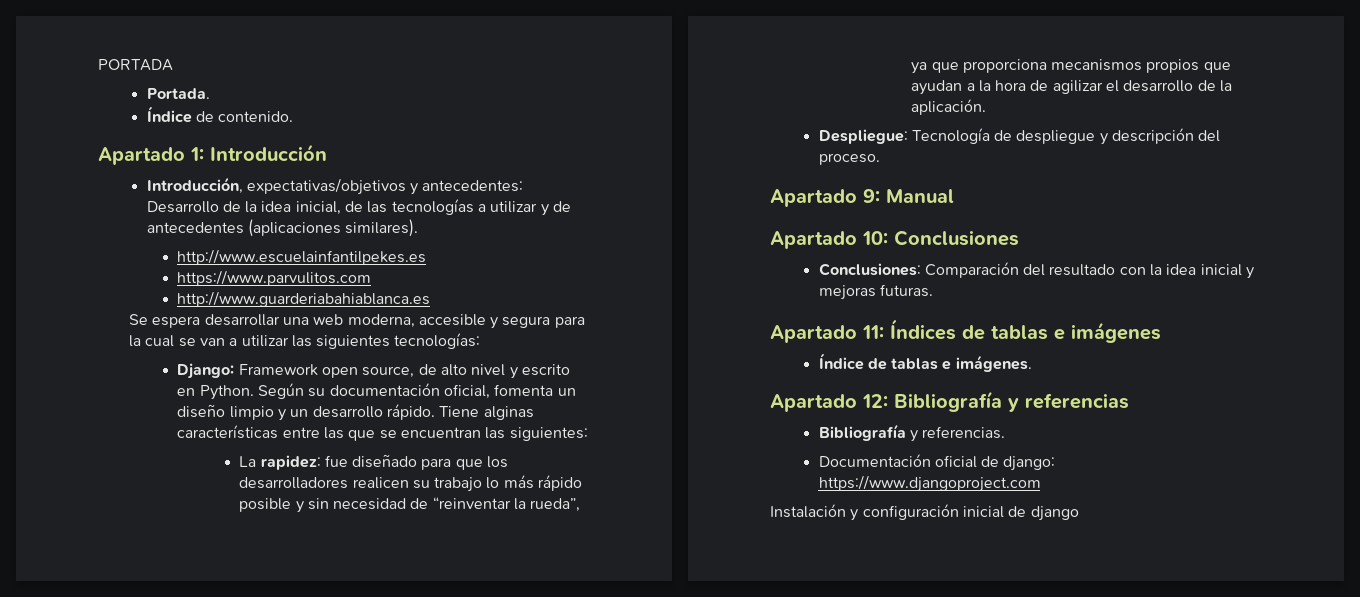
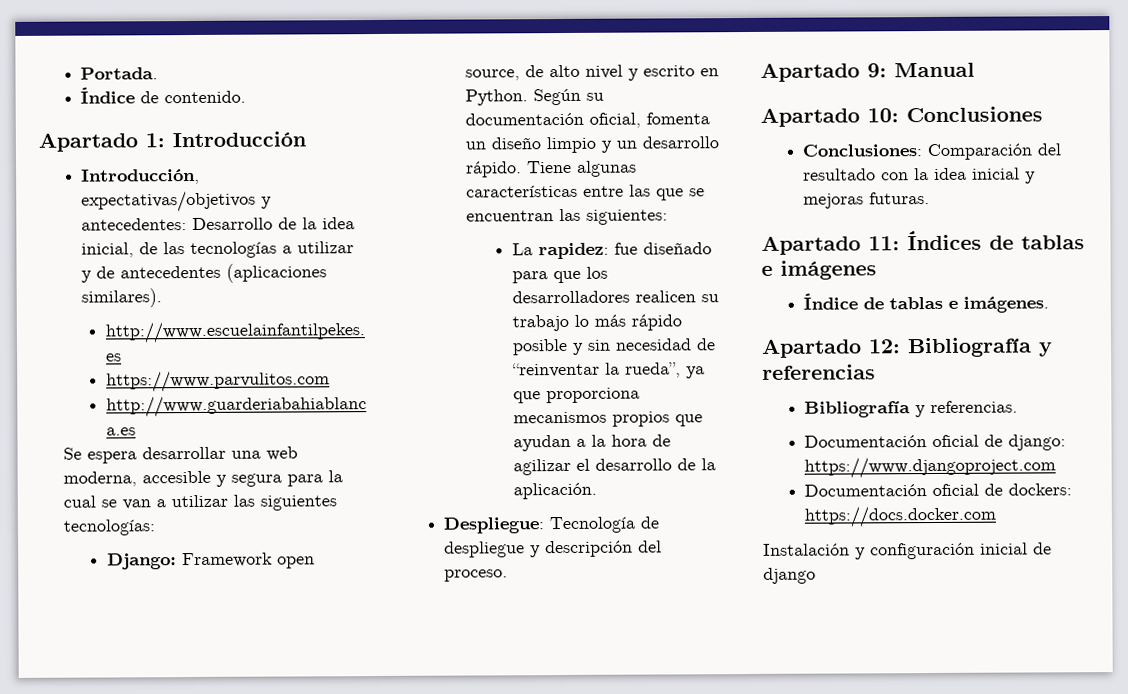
[98,59,173,71] PORTADA // -> (80, 73) none
[483,406,534,420] alginas -> [575,160,637,177] algunas
(1041, 483) none -> [804,483,1073,497] [804,505,997,528] // Documentación oficial de dockers: https://docs.docker.com

